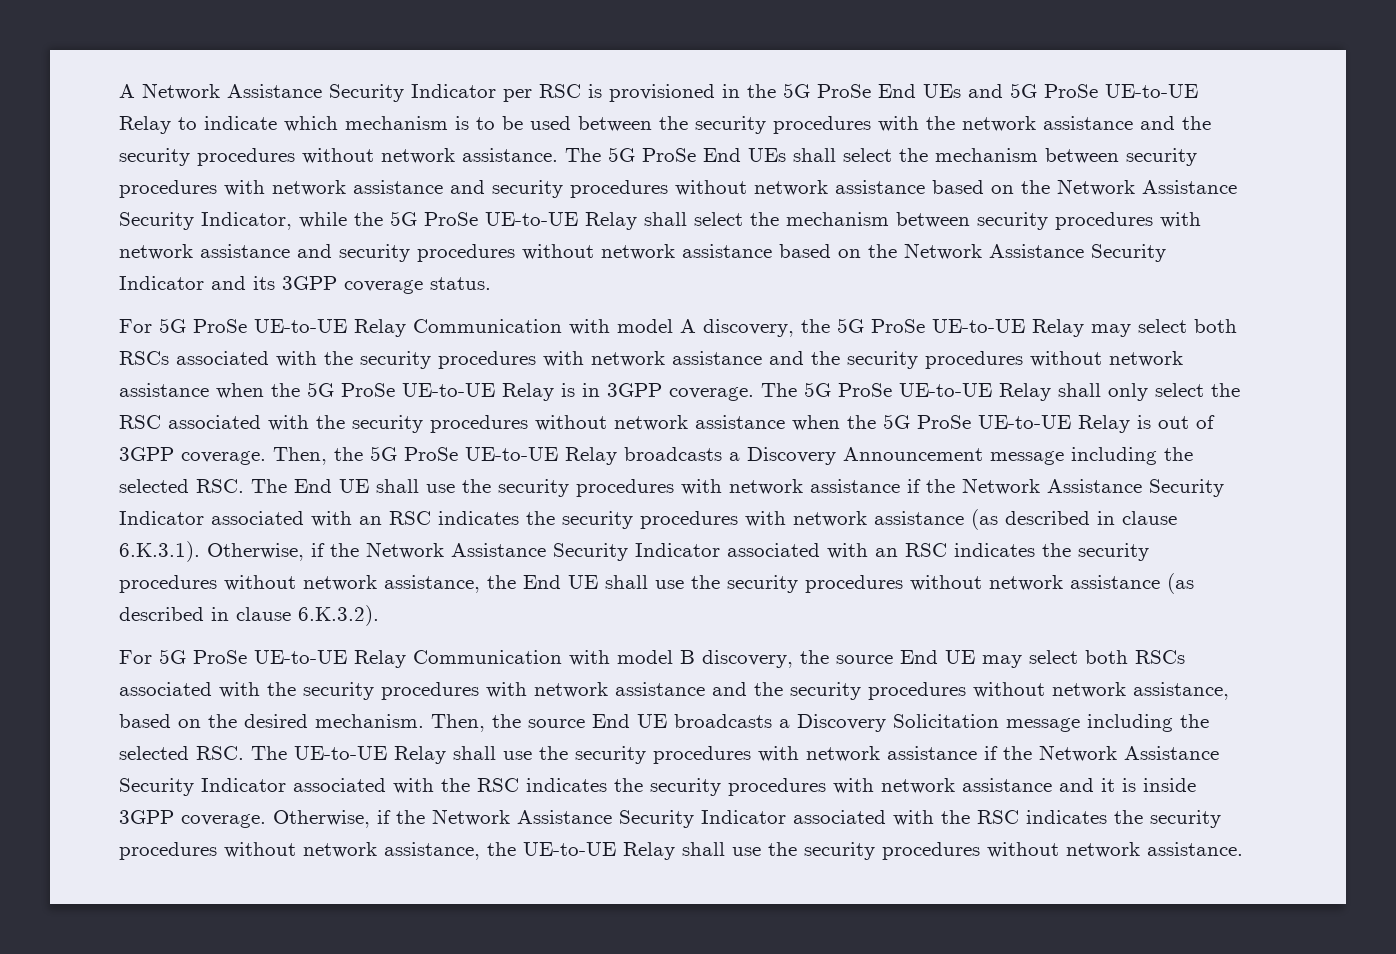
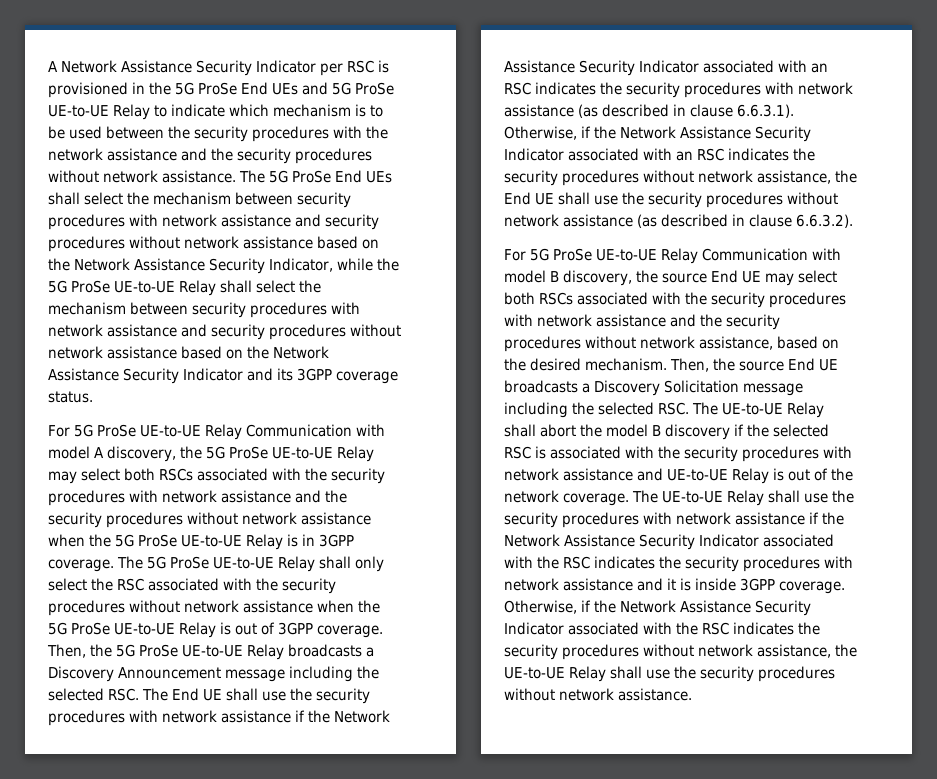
[119,541,200,562] 6.K.3.1). -> [737,104,794,118] 6.6.3.1).
[298,605,379,626] 6.K.3.2). -> [796,214,853,228] 6.6.3.2).
(496, 753) none -> [540,424,829,440] [504,446,852,462] [504,468,853,484] [504,490,800,506] abort the model B discovery if the selected RSC is associated with the security procedures with network assistance and UE-to-UE Relay is out of the network coverage. The UE-to-UE Relay shall

